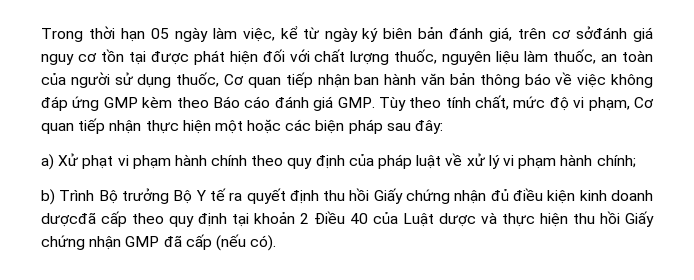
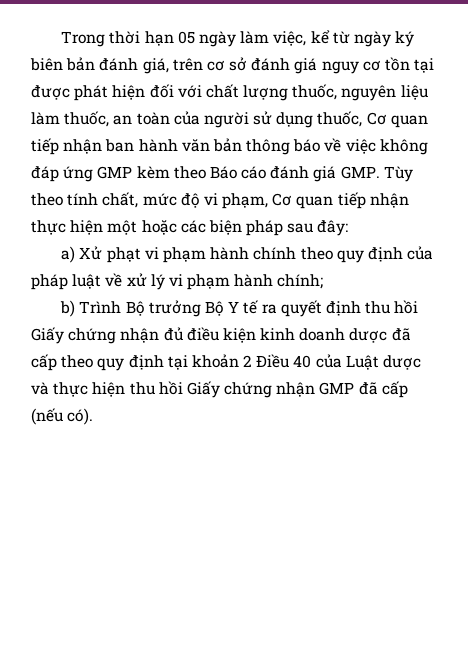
[576,26,628,39] sởđánh -> [229,57,291,71] sở đánh
[41,212,96,227] dượcđã -> [349,328,411,343] dược đã

